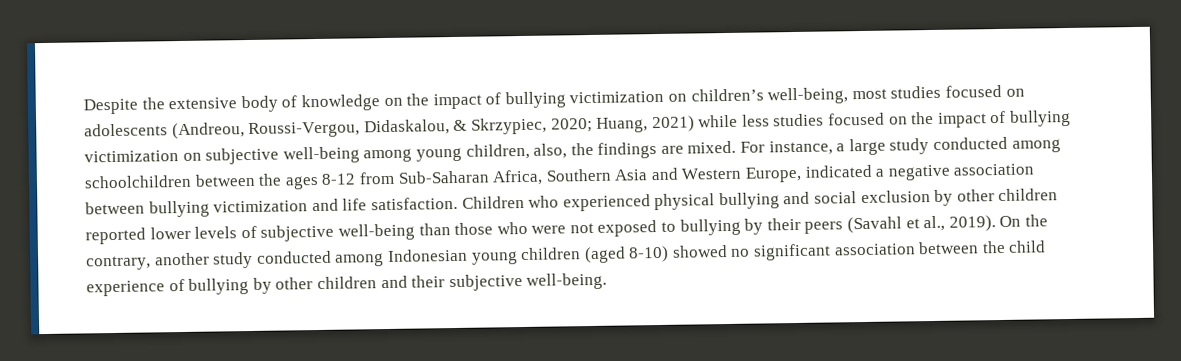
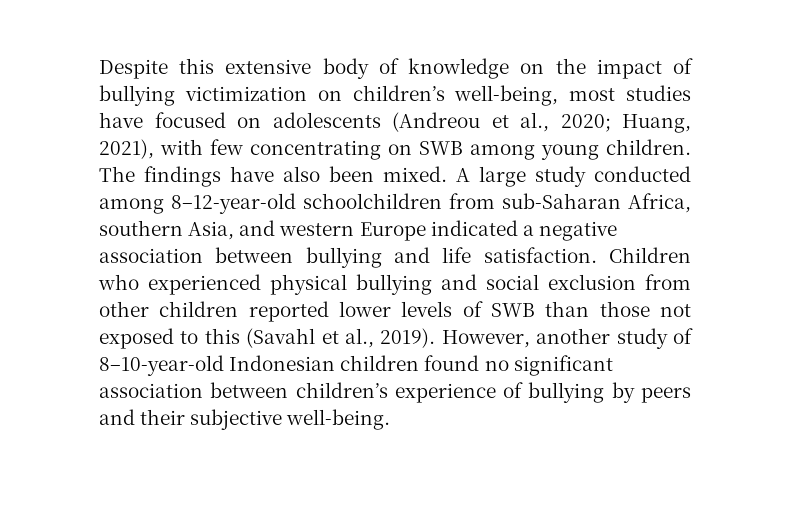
[141,97,165,110] the -> [179,58,215,74] this
(942, 92) none -> [99,112,143,128] have
[171,109,1072,140] [84,136,1061,165] [84,166,803,190] (Andreou, Roussi‐Vergou, Didaskalou, & Skrzypiec, 2020; Huang, 2021) while less studies focused on the impact of bullying victimization on subjective well-being among young children, also, the findings are mixed. For instance, a large study conducted among schoolchildren between the ages 8-12 from Sub-Saharan Africa, Southern Asia and Western Europe, -> [392,112,691,133] [99,139,691,160] [99,166,691,187] [99,193,691,214] [99,220,426,241] (Andreou et al., 2020; Huang, 2021), with few concentrating on SWB among young children. The findings have also been mixed. A large study conducted among 8–12-year-old schoolchildren from sub-Saharan Africa, southern Asia, and western Europe
[213,200,309,213] victimization -> (382, 257) none
[934,189,954,206] by -> [645,274,691,290] from
[260,214,1048,242] [86,245,728,271] subjective well-being than those who were not exposed to bullying by their peers (Savahl et al., 2019). On the contrary, another study conducted among Indonesian young children (aged 8-10) showed -> [490,301,691,317] [99,328,693,349] [99,355,480,376] SWB than those not exposed to this (Savahl et al., 2019). However, another study of 8–10-year-old Indonesian children found
[981,240,1047,254] the child -> [295,382,388,398] children’s
[275,276,377,290] other children -> [641,387,691,403] peers

